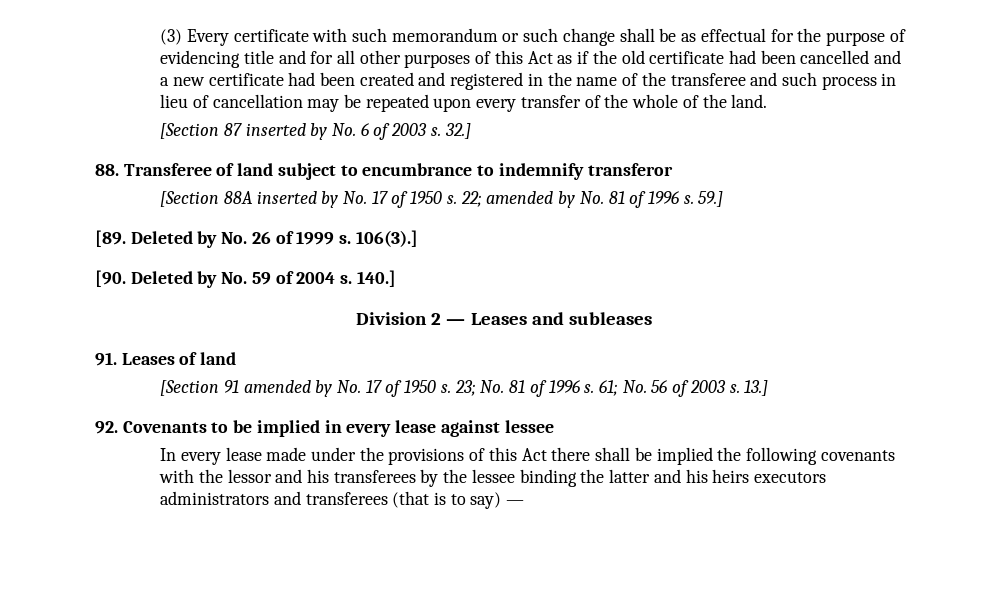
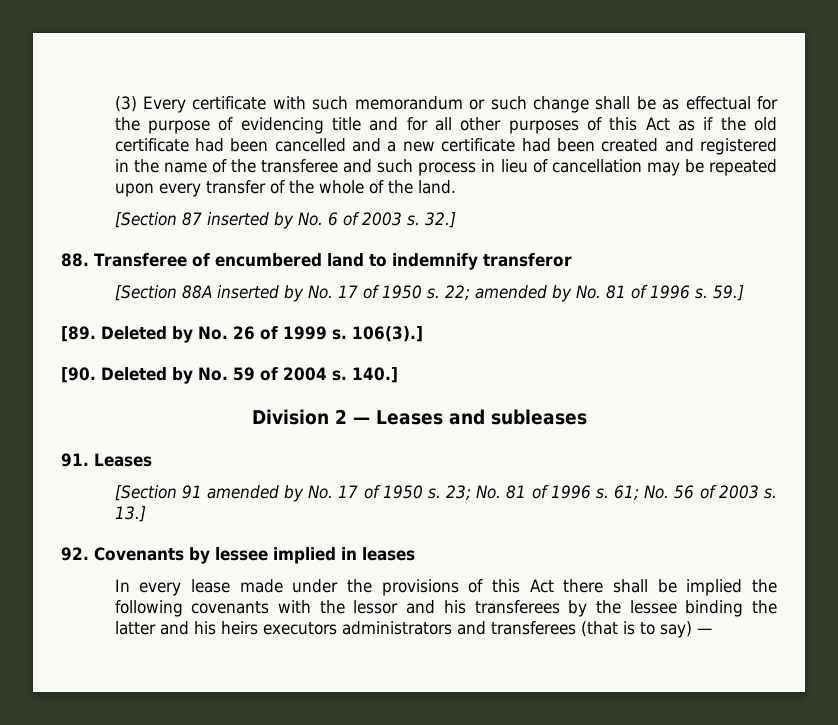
[237,163,473,180] land subject to encumbrance -> [214,253,364,267] encumbered land
[179,352,237,365] of land -> (152, 460) none
[211,420,554,437] to be implied in every lease against lessee -> [189,547,415,564] by lessee implied in leases

